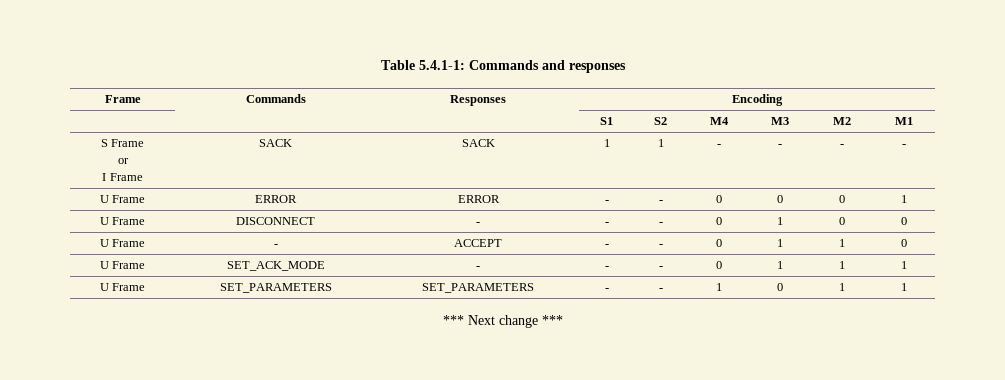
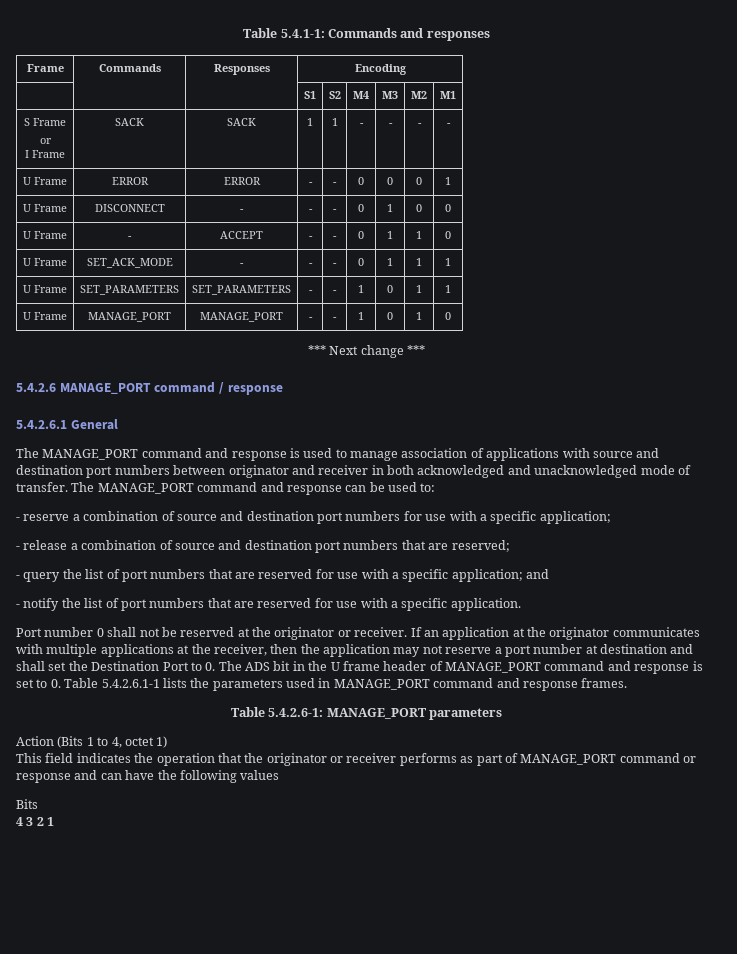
[442,315,563,328] // *** Next change *** -> [23,312,67,320] [88,312,171,322] [200,312,283,322] [308,317,313,320] [333,317,337,320] [358,312,364,320] [387,312,393,320] [416,312,422,320] [445,312,451,320] [307,345,426,358] [16,382,283,395] [16,419,118,430] [16,448,660,461] [16,465,691,478] [16,482,436,495] [16,511,611,524] [16,540,510,553] [16,569,549,582] [16,598,521,611] [16,627,700,640] [16,644,694,657] [16,661,703,674] [16,678,628,691] [230,707,503,720] [16,736,168,748] [16,753,696,766] [16,770,280,783] [16,799,38,809] [16,817,55,826] // U Frame | MANAGE_PORT | MANAGE_PORT | - | - | 1 | 0 | 1 | 0 // *** Next change *** // 5.4.2.6 MANAGE_PORT command / response // 5.4.2.6.1 General // The MANAGE_PORT command and response is used to manage association of applications with source and destination port numbers between originator and receiver in both acknowledged and unacknowledged mode of transfer. The MANAGE_PORT command and response can be used to: // - reserve a combination of source and destination port numbers for use with a specific application; // - release a combination of source and destination port numbers that are reserved; // - query the list of port numbers that are reserved for use with a specific application; and // - notify the list of port numbers that are reserved for use with a specific application. // Port number 0 shall not be reserved at the originator or receiver. If an application at the originator communicates with multiple applications at the receiver, then the application may not reserve a port number at destination and shall set the Destination Port to 0. The ADS bit in the U frame header of MANAGE_PORT command and response is set to 0. Table 5.4.2.6.1-1 lists the parameters used in MANAGE_PORT command and response frames. // Table 5.4.2.6-1: MANAGE_PORT parameters // Action (Bits 1 to 4, octet 1) // This field indicates the operation that the originator or receiver performs as part of MANAGE_PORT command or response and can have the following values // Bits // 4 3 2 1

